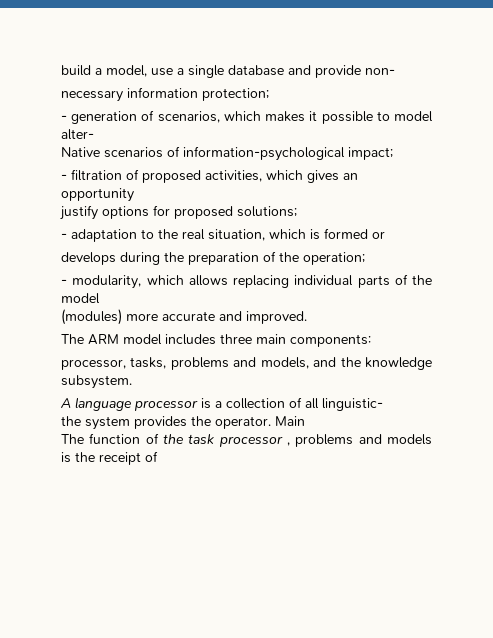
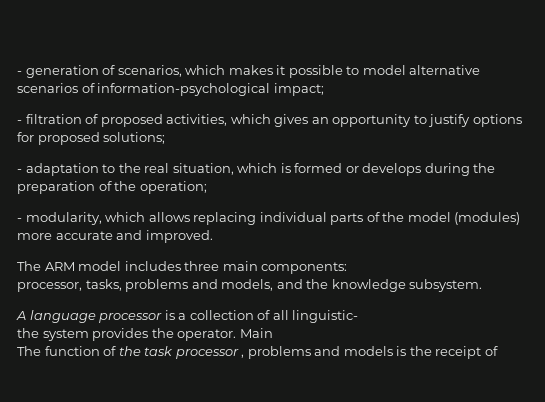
[61,65,395,78] [61,87,269,102] build a model, use a single database and provide non- // necessary information protection; // -> (17, 73) none
[61,129,94,140] [61,147,100,157] alter- // Native -> [409,65,481,75] alternative
(134, 195) // -> [413,115,427,124] to
(385, 235) // -> (359, 169) none
(100, 298) // -> (451, 217) none

